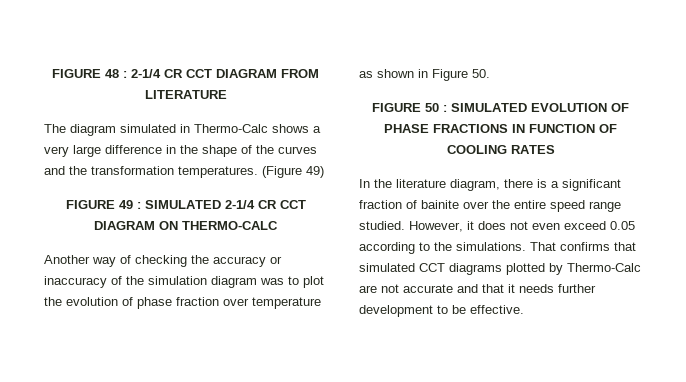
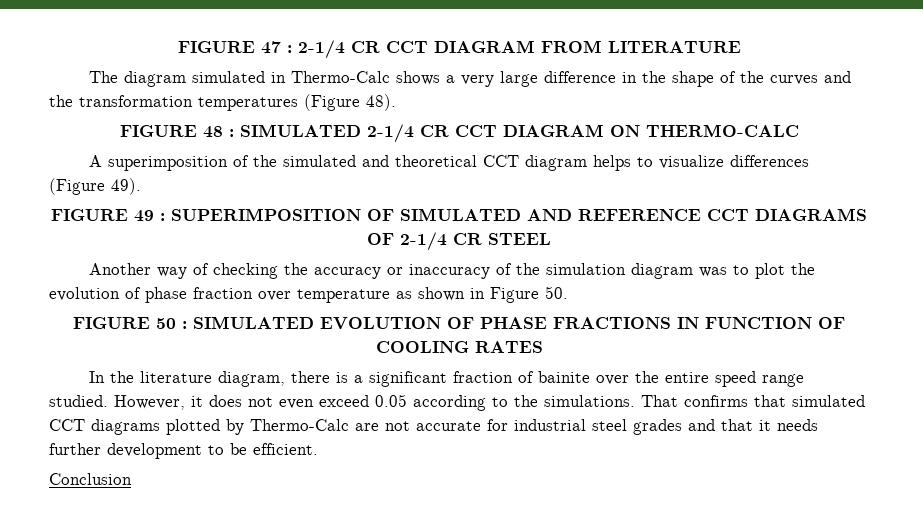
[52,69,119,78] FIGURE 48 -> [177,41,281,54] FIGURE 47
[178,166,324,178] [65,200,133,209] temperatures. (Figure 49) // FIGURE 49 -> [198,94,396,111] [119,125,223,138] temperatures (Figure 48). // FIGURE 48
(278, 225) none -> [89,155,810,171] [49,178,141,195] [51,208,867,222] [367,232,551,251] // A superimposition of the simulated and theoretical CCT diagram helps to visualize differences (Figure 49). // FIGURE 49 : SUPERIMPOSITION OF SIMULATED AND REFERENCE CCT DIAGRAMS OF 2-1/4 CR STEEL
(453, 288) none -> [487,419,682,435] for industrial steel grades
[470,305,524,314] effective. -> [253,443,318,455] [49,473,132,485] efficient. // Conclusion

